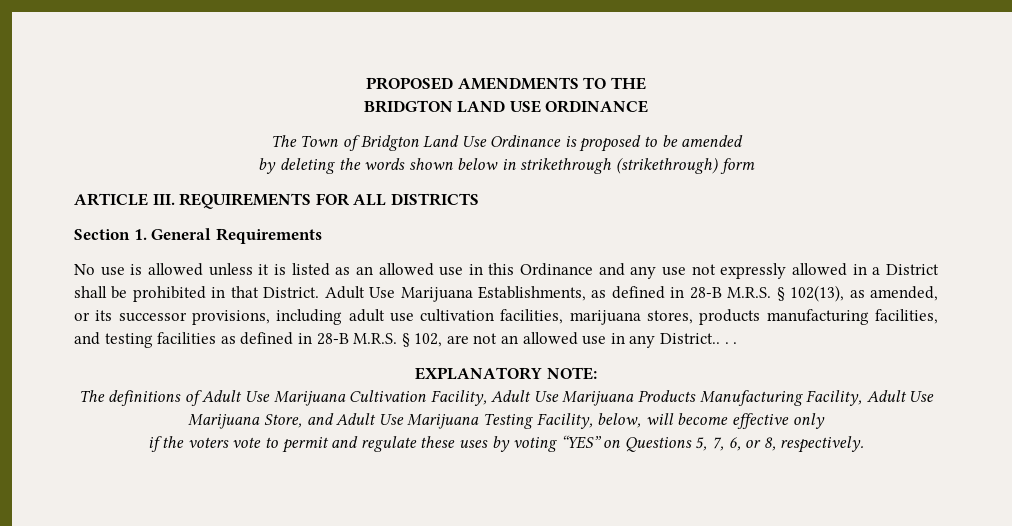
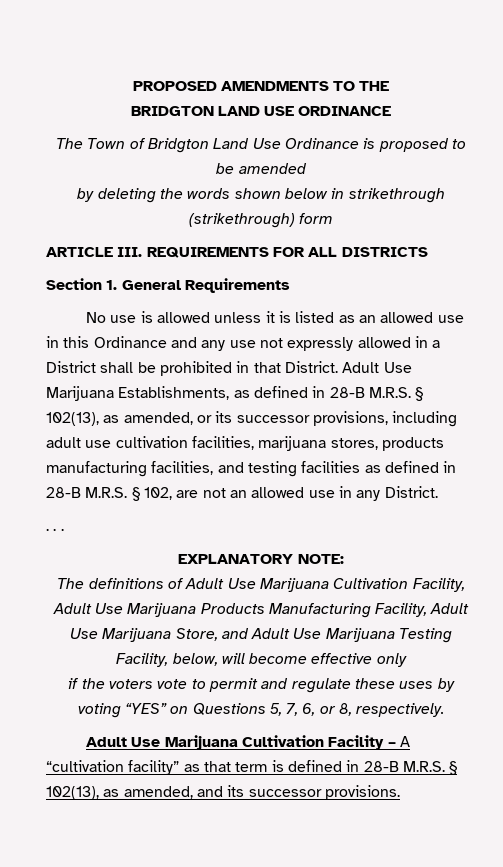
[660,333,721,344] District.. -> [384,486,438,498] [46,528,49,531] District. // .
(865, 444) none -> [86,735,410,750] [46,760,458,775] [46,785,400,800] // Adult Use Marijuana Cultivation Facility – A “cultivation facility” as that term is defined in 28-B M.R.S. § 102(13), as amended, and its successor provisions.

